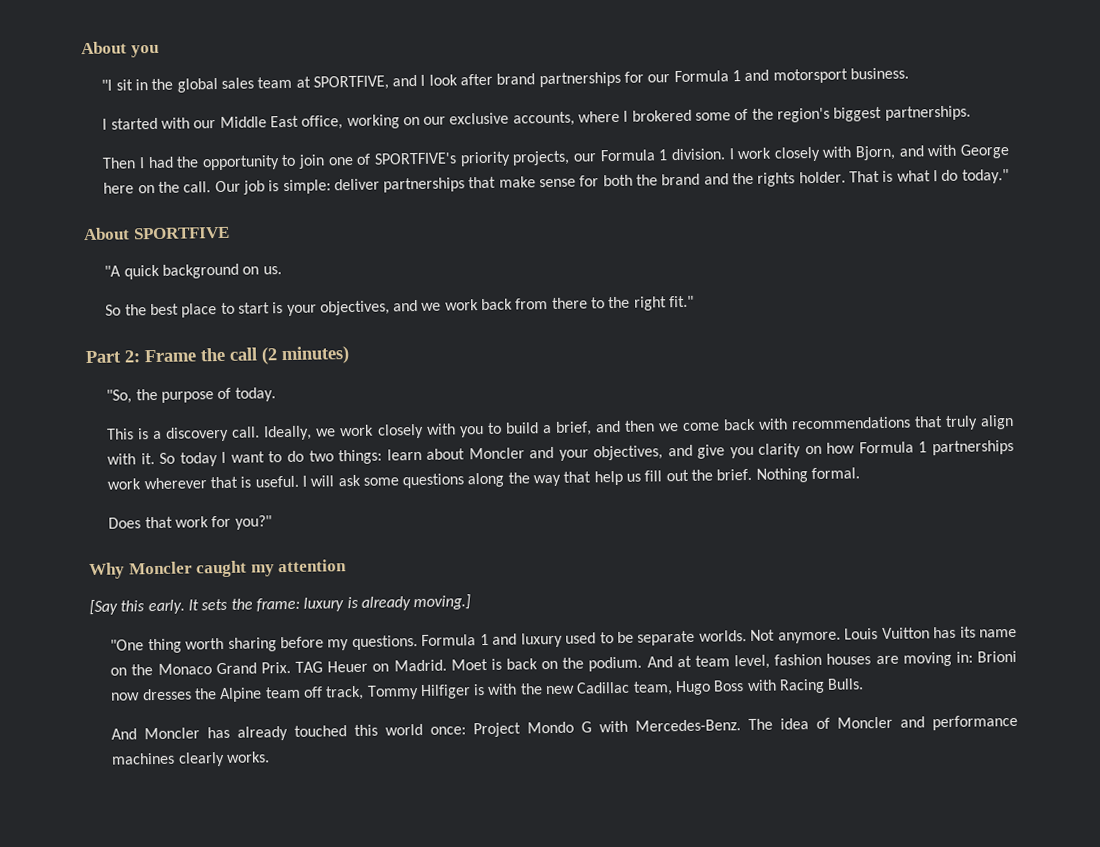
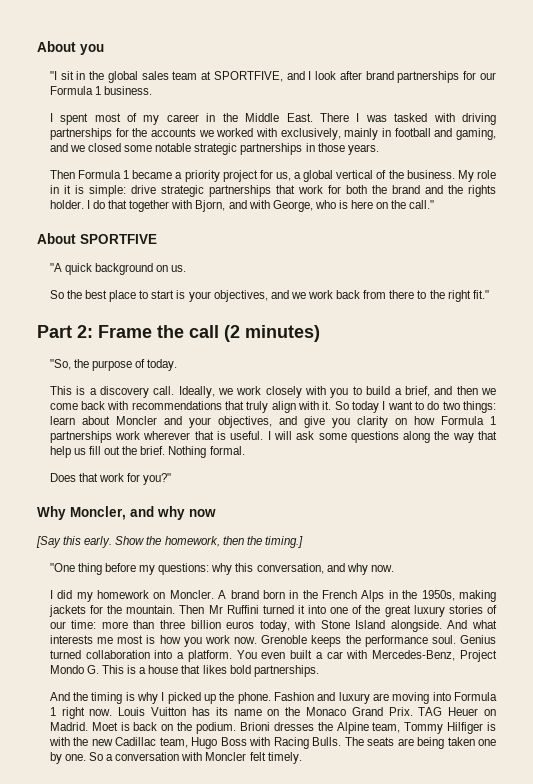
[744,68,848,84] and motorsport -> (101, 90) none
[110,105,971,130] [102,143,1011,171] [103,176,577,195] started with our Middle East office, working on our exclusive accounts, where I brokered some of the region's biggest partnerships. // Then I had the opportunity to join one of SPORTFIVE's priority projects, our Formula 1 division. I work closely with Bjorn, and with George here on the call. Our job is simple: deliver partnerships that make sense -> [60,113,497,125] [49,128,496,140] [49,143,379,155] [49,170,496,182] [49,185,323,197] spent most of my career in the Middle East. There I was tasked with driving partnerships for the accounts we worked with exclusively, mainly in football and gaming, and we closed some notable strategic partnerships in those years. // Then Formula 1 became a priority project for us, a global vertical of the business. My role in it is simple: drive strategic partnerships that work
[848,169,1009,184] That is what I do today." -> [86,200,435,212] I do that together with Bjorn, and with George, who is here on the call."
[128,559,348,578] Moncler caught my attention -> [70,506,216,520] Moncler, and why now
[187,594,472,612] [110,629,841,654] It sets the frame: luxury is already moving.] // "One thing worth sharing before my questions. Formula 1 and luxury used to be separate worlds. Not anymore. -> [115,536,303,548] [49,563,394,575] [49,590,496,602] [48,605,497,617] [49,620,498,632] [49,635,496,647] [49,650,497,662] [49,665,319,677] [49,692,497,704] [49,707,113,719] Show the homework, then the timing.] // "One thing before my questions: why this conversation, and why now. // I did my homework on Moncler. A brand born in the French Alps in the 1950s, making jackets for the mountain. Then Mr Ruffini turned it into one of the great luxury stories of our time: more than three billion euros today, with Stone Island alongside. And what interests me most is how you work now. Grenoble keeps the performance soul. Genius turned collaboration into a platform. You even built a car with Mercedes-Benz, Project Mondo G. This is a house that likes bold partnerships. // And the timing is why I picked up the phone. Fashion and luxury are moving into Formula 1 right now.
[646,650,1018,670] [111,685,365,703] And at team level, fashion houses are moving in: Brioni now dresses the Alpine team off track, -> [239,722,401,734] Brioni dresses the Alpine team,
[111,714,1018,741] [111,751,270,767] // And Moncler has already touched this world once: Project Mondo G with Mercedes-Benz. The idea of Moncler and performance machines clearly works. -> [344,737,497,749] [49,752,302,764] The seats are being taken one by one. So a conversation with Moncler felt timely.

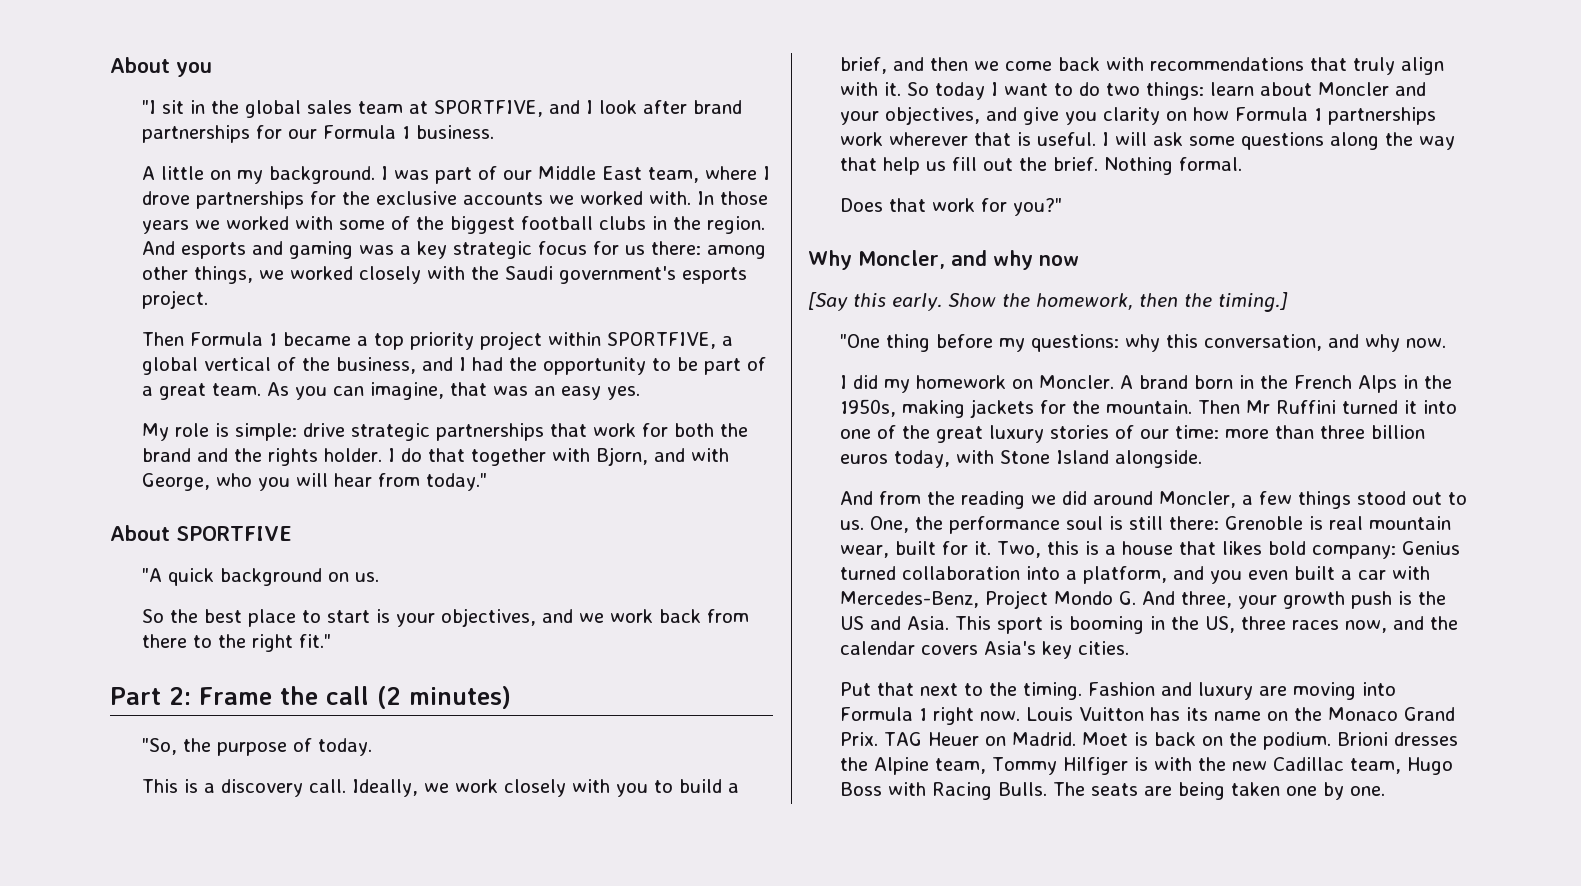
[49,113,497,125] I spent most of my career in the Middle East. There I was tasked with driving -> [142,166,771,184] [142,191,191,205] A little on my background. I was part of our Middle East team, where I drove
(148, 132) none -> [376,191,458,205] exclusive
[255,128,496,140] [49,143,379,155] with exclusively, mainly in football and gaming, and we closed some notable strategic partnerships in those years. -> [649,191,769,205] [142,216,766,234] [142,241,767,259] [142,266,748,284] [142,290,209,309] with. In those years we worked with some of the biggest football clubs in the region. And esports and gaming was a key strategic focus for us there: among other things, we worked closely with the Saudi government's esports project.
(183, 175) none -> [374,333,405,350] top
[259,170,291,181] for us, -> [548,332,717,349] within SPORTFIVE,
[406,170,496,182] [49,185,71,194] business. My role in it -> [336,357,767,375] [142,382,641,400] [142,423,210,441] business, and I had the opportunity to be part of a great team. As you can imagine, that was an easy yes. // My role
[338,200,435,209] is here on the call." -> [258,473,488,491] you will hear from today."
[447,620,498,629] [49,635,456,647] And what interests me most is how you work now. Grenoble keeps the performance soul. -> [840,491,1468,509] [840,516,1452,534] [840,541,1397,559] // And from the reading we did around Moncler, a few things stood out to us. One, the performance soul is still there: Grenoble is real mountain wear, built for it. Two, this is a house that likes bold company:
[187,650,257,662] platform. You -> [1083,566,1243,584] platform, and you
[102,665,319,677] [49,692,271,704] This is a house that likes bold partnerships. // And the timing is why I picked up the phone. -> [1142,591,1447,609] [840,616,1459,634] [840,641,1130,659] [840,682,1083,700] And three, your growth push is the US and Asia. This sport is booming in the US, three races now, and the calendar covers Asia's key cities. // Put that next to the timing.
[89,752,302,764] So a conversation with Moncler felt timely. -> (1386, 791) none

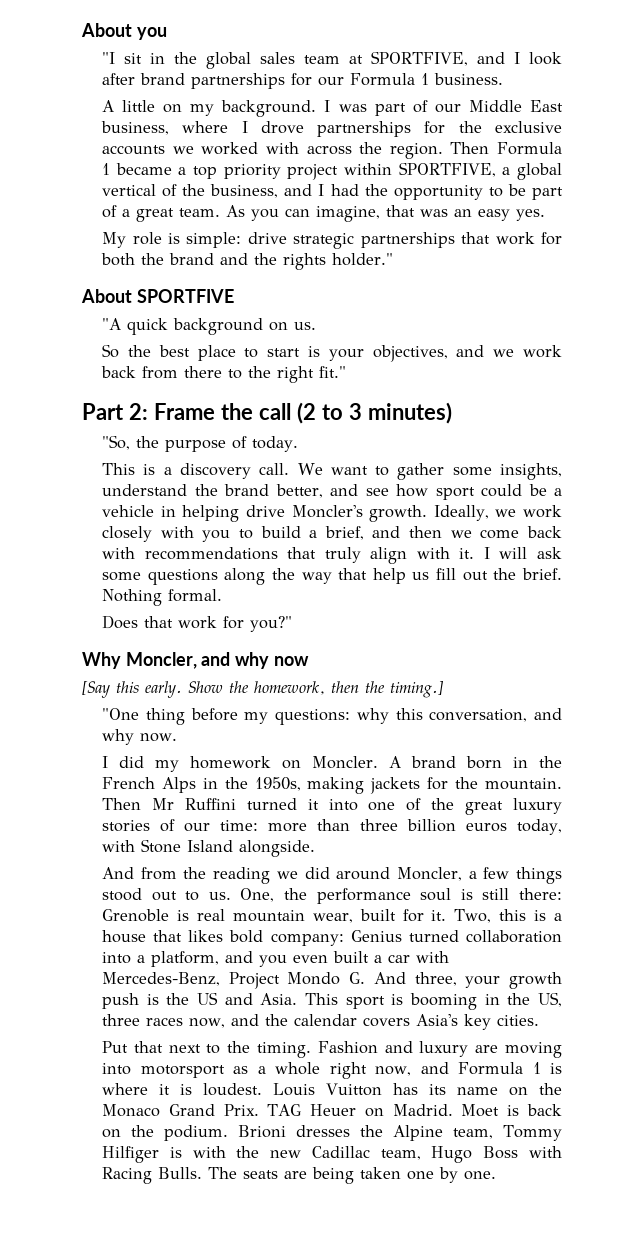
[648,167,700,183] team, -> [101,121,170,135] business,
[649,191,769,205] [142,216,766,234] [142,241,767,259] [142,266,748,284] [142,290,209,309] with. In those years we worked with some of the biggest football clubs in the region. And esports and gaming was a key strategic focus for us there: among other things, we worked closely with the Saudi government's esports project. // -> [265,142,443,159] with across the region.
[324,447,730,466] [142,473,488,491] holder. I do that together with Bjorn, and with George, who you will hear from today." -> [332,253,394,266] holder."
(401, 697) none -> [321,403,362,420] to 3
(347, 786) none -> [297,463,562,480] [102,484,563,500] [102,505,428,522] We want to gather some insights, understand the brand better, and see how sport could be a vehicle in helping drive Moncler's growth.
[907,82,1427,100] [840,106,1437,125] [840,132,1097,146] So today I want to do two things: learn about Moncler and your objectives, and give you clarity on how Formula 1 partnerships work wherever that is useful. -> (475, 553) none
[840,707,1021,725] Formula 1 right now. -> [140,1062,562,1079] [102,1083,263,1096] motorsport as a whole right now, and Formula 1 is where it is loudest.

